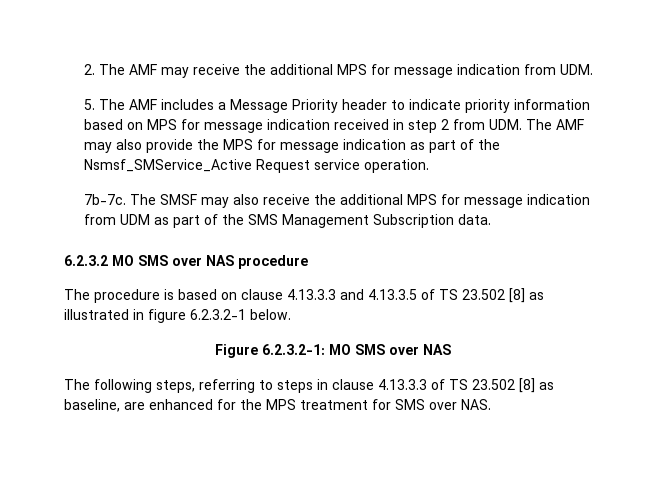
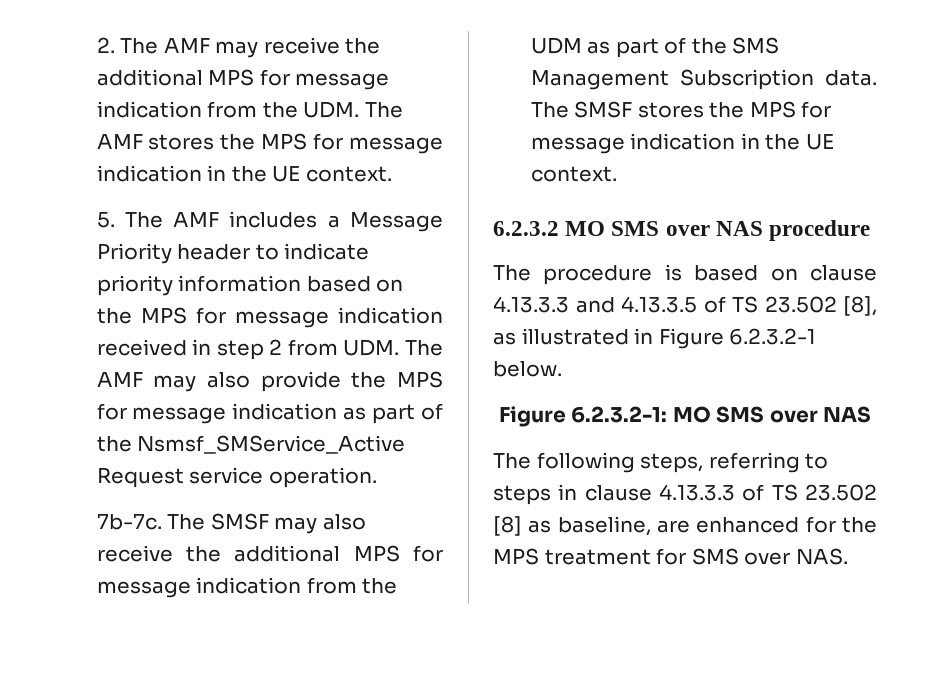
[559,64,593,75] UDM. -> [262,101,403,118] [96,133,444,154] [96,165,392,182] the UDM. The AMF stores the MPS for message indication in the UE context.
(143, 126) none -> [96,308,132,324] the
(116, 219) none -> [362,578,398,594] the
(491, 219) none -> [530,101,832,118] [530,133,834,154] [530,166,617,182] The SMSF stores the MPS for message indication in the UE context.
[509,288,525,303] [8] -> [843,296,877,316] [8],
[148,309,186,323] figure -> [658,328,724,349] Figure

